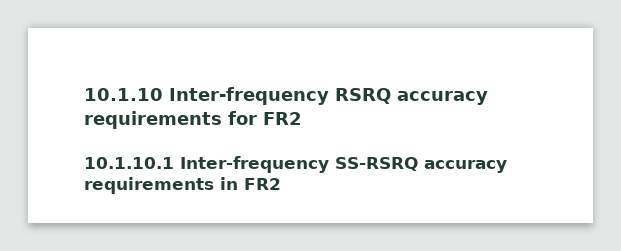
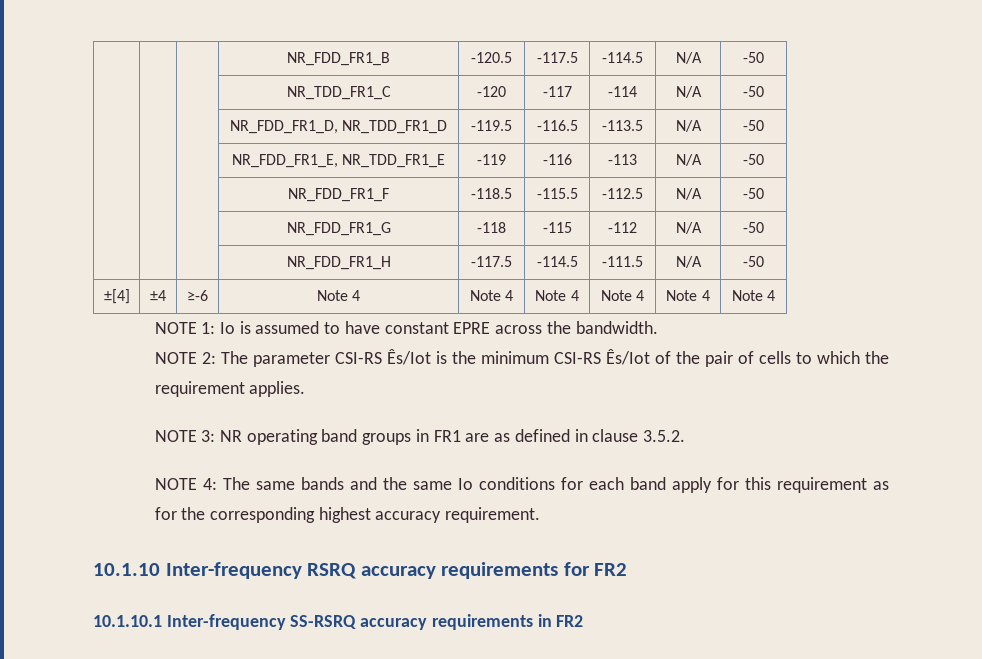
(84, 94) none -> [287,52,390,66] [471,52,512,63] [536,52,578,63] [602,52,643,63] [675,52,702,64] [743,52,764,63] [286,86,391,100] [477,86,506,97] [542,86,572,97] [608,86,637,97] [675,86,702,98] [743,86,764,97] [229,120,448,134] [471,120,512,131] [536,120,578,131] [602,120,643,131] [675,120,702,132] [743,120,764,131] [231,154,446,168] [477,154,506,165] [542,154,572,165] [608,154,637,165] [675,154,702,166] [743,154,764,165] [288,188,389,202] [471,188,512,199] [536,188,578,199] [602,188,643,199] [675,188,702,200] [743,188,764,199] [286,222,391,236] [477,222,506,233] [542,222,572,233] [608,222,637,233] [675,222,702,234] [743,222,764,233] [286,256,391,270] [471,256,512,267] [536,256,578,267] [602,256,643,267] [675,256,702,268] [743,256,764,267] [103,289,130,304] [150,290,166,301] [187,290,208,301] [316,290,361,301] [469,290,514,301] [535,290,579,301] [600,290,645,301] [666,290,710,301] [731,290,776,301] [154,321,658,334] [154,349,890,367] [154,381,306,397] [154,429,686,445] [154,477,889,493] [154,507,541,523] | | | NR_FDD_FR1_B | -120.5 | -117.5 | -114.5 | N/A | -50 // | | | NR_TDD_FR1_C | -120 | -117 | -114 | N/A | -50 // | | | NR_FDD_FR1_D, NR_TDD_FR1_D | -119.5 | -116.5 | -113.5 | N/A | -50 // | | | NR_FDD_FR1_E, NR_TDD_FR1_E | -119 | -116 | -113 | N/A | -50 // | | | NR_FDD_FR1_F | -118.5 | -115.5 | -112.5 | N/A | -50 // | | | NR_FDD_FR1_G | -118 | -115 | -112 | N/A | -50 // | | | NR_FDD_FR1_H | -117.5 | -114.5 | -111.5 | N/A | -50 // ±[4] | ±4 | ≥-6 | Note 4 | Note 4 | Note 4 | Note 4 | Note 4 | Note 4 // NOTE 1: Io is assumed to have constant EPRE across the bandwidth. // NOTE 2: The parameter CSI-RS Ês/Iot is the minimum CSI-RS Ês/Iot of the pair of cells to which the requirement applies. // NOTE 3: NR operating band groups in FR1 are as defined in clause 3.5.2. // NOTE 4: The same bands and the same Io conditions for each band apply for this requirement as for the corresponding highest accuracy requirement. //

